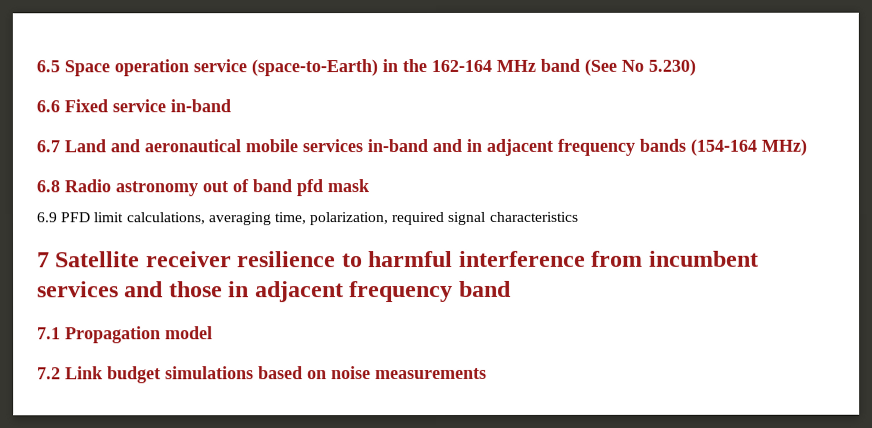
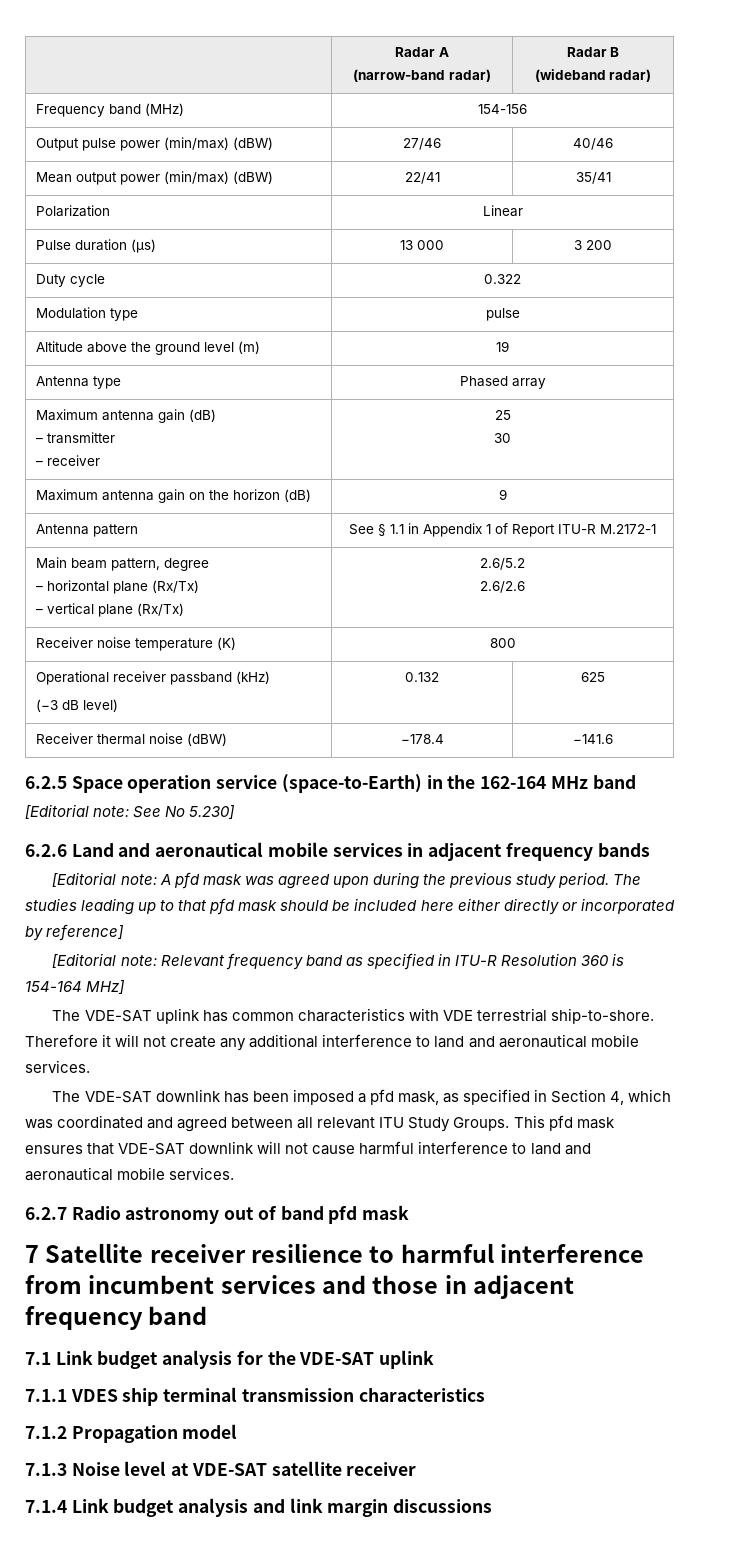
[36,60,60,73] 6.5 -> [395,47,449,57] [353,69,491,82] [566,47,620,57] [534,69,652,82] [36,103,185,117] [478,104,527,114] [36,137,274,151] [403,138,441,150] [573,138,613,150] [36,171,274,185] [404,172,440,184] [575,172,611,184] [36,205,111,217] [482,205,523,217] [36,239,157,253] [400,240,444,250] [574,240,612,250] [36,274,106,287] [484,274,521,284] [36,307,139,321] [485,308,520,321] [36,341,261,355] [496,341,509,352] [36,376,122,389] [459,376,546,389] [36,409,217,423] [36,432,116,444] [36,455,101,466] [494,410,511,420] [494,433,511,443] [36,489,312,503] [498,489,507,500] [36,524,139,537] [349,523,656,537] [36,557,210,571] [36,580,200,594] [36,603,185,617] [480,558,525,570] [480,581,525,593] [36,637,237,651] [489,638,516,648] [36,671,271,685] [36,699,119,712] [405,672,439,682] [581,672,605,682] [36,733,228,746] [400,734,444,744] [573,734,613,744] [25,776,67,789] | Radar А // (narrow-band radar) | Radar В // (wideband radar) // Frequency band (MHz) | 154-156 // Output pulse power (min/max) (dBW) | 27/46 | 40/46 // Mean output power (min/max) (dBW) | 22/41 | 35/41 // Polarization | Linear // Pulse duration (μs) | 13 000 | 3 200 // Duty cycle | 0.322 // Modulation type | pulse // Altitude above the ground level (m) | 19 // Antenna type | Phased array // Maximum antenna gain (dB) // – transmitter // – receiver | 25 // 30 // Maximum antenna gain on the horizon (dB) | 9 // Antenna pattern | See § 1.1 in Appendix 1 of Report ITU-R M.2172-1 // Main beam pattern, degree // – horizontal plane (Rx/Tx) // – vertical plane (Rx/Tx) | 2.6/5.2 // 2.6/2.6 // Receiver noise temperature (K) | 800 // Operational receiver passband (kHz) // (−3 dB level) | 0.132 | 625 // Receiver thermal noise (dBW) | −178.4 | −141.6 // 6.2.5
[584,58,696,76] [36,99,231,113] [36,140,60,153] (See No 5.230) // 6.6 Fixed service in-band // 6.7 -> [25,804,236,819] [25,844,67,857] // [Editorial note: See No 5.230] // 6.2.6
[367,138,462,153] in-band and -> (403, 850) none
[690,138,807,156] [36,180,60,193] (154-164 MHz) // 6.8 -> [52,872,642,889] [25,898,675,915] [25,924,125,941] [52,953,624,970] [25,980,126,994] [52,1008,654,1024] [25,1034,639,1051] [25,1060,90,1073] [52,1089,672,1105] [25,1115,615,1132] [25,1141,591,1155] [25,1167,235,1181] [25,1207,67,1220] // [Editorial note: A pfd mask was agreed upon during the previous study period. The studies leading up to that pfd mask should be included here either directly or incorporated by reference] // [Editorial note: Relevant frequency band as specified in ITU-R Resolution 360 is 154-164 MHz] // The VDE-SAT uplink has common characteristics with VDE terrestrial ship-to-shore. Therefore it will not create any additional interference to land and aeronautical mobile services. // The VDE-SAT downlink has been imposed a pfd mask, as specified in Section 4, which was coordinated and agreed between all relevant ITU Study Groups. This pfd mask ensures that VDE-SAT downlink will not cause harmful interference to land and aeronautical mobile services. // 6.2.7
[36,211,579,226] // 6.9 PFD limit calculations, averaging time, polarization, required signal characteristics -> (410, 1212) none
[65,326,213,344] [37,366,487,384] Propagation model // 7.2 Link budget simulations based on noise measurements -> [55,1350,435,1369] [25,1387,485,1406] [25,1424,238,1443] [25,1461,417,1476] [25,1498,493,1517] Link budget analysis for the VDE-SAT uplink // 7.1.1 VDES ship terminal transmission characteristics // 7.1.2 Propagation model // 7.1.3 Noise level at VDE-SAT satellite receiver // 7.1.4 Link budget analysis and link margin discussions

